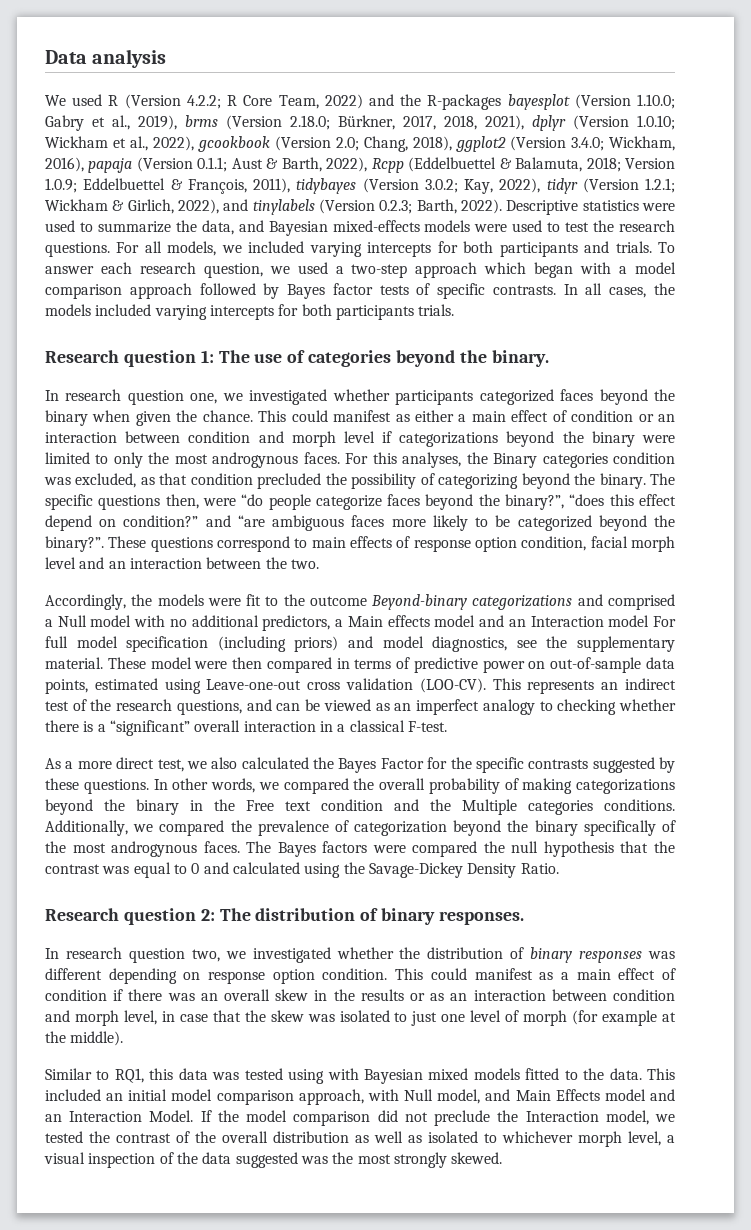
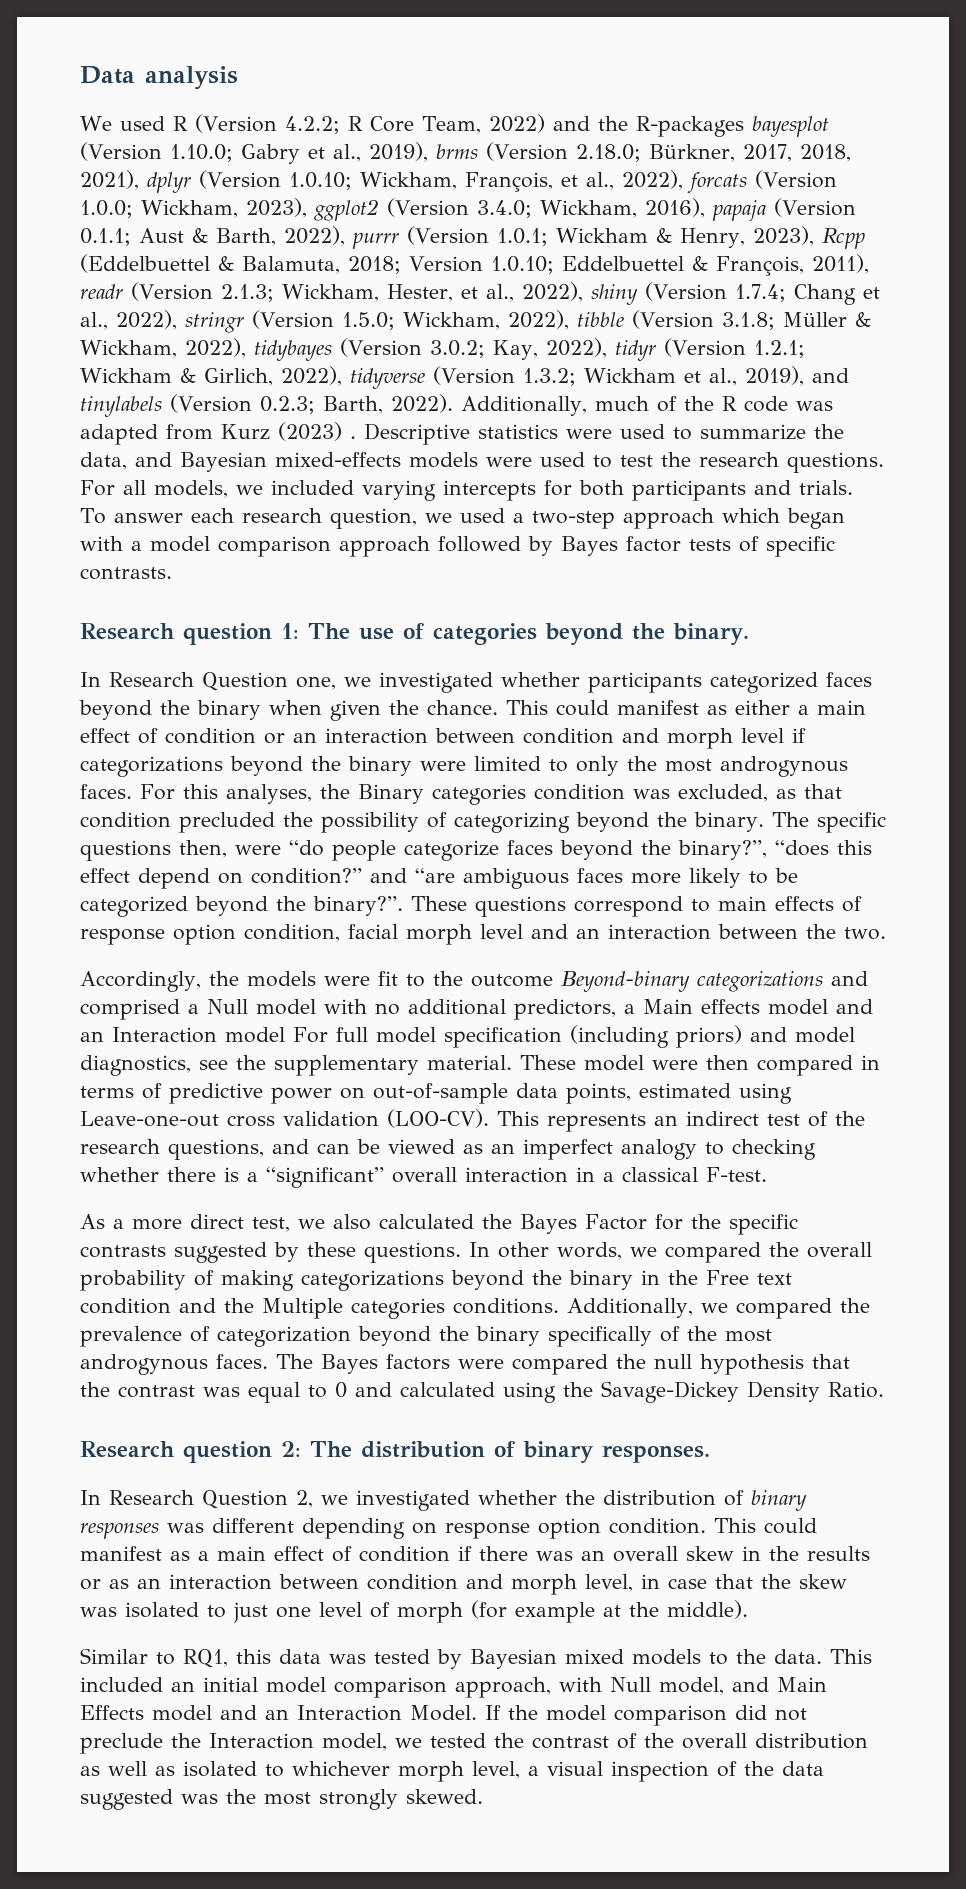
[45,136,452,152] Wickham et al., 2022), gcookbook (Version 2.0; Chang, 2018), -> [359,170,837,193] [80,198,307,218] Wickham, François, et al., 2022), forcats (Version 1.0.0; Wickham, 2023),
(368, 164) none -> [352,226,814,249] purrr (Version 1.0.1; Wickham & Henry, 2023),
[45,178,77,193] 1.0.9; -> [490,256,554,274] 1.0.10;
(290, 185) none -> [80,282,880,305] [80,310,871,333] [80,338,246,358] readr (Version 2.1.3; Wickham, Hester, et al., 2022), shiny (Version 1.7.4; Chang et al., 2022), stringr (Version 1.5.0; Wickham, 2022), tibble (Version 3.1.8; Müller & Wickham, 2022),
(219, 206) none -> [350,366,804,389] tidyverse (Version 1.3.2; Wickham et al., 2019),
(502, 206) none -> [460,396,833,416] [80,422,356,445] Additionally, much of the R code was adapted from Kurz (2023) .
[563,283,675,298] [45,304,455,320] In all cases, the models included varying intercepts for both participants trials. -> (172, 573) none
[65,389,184,405] research question -> [109,672,288,691] Research Question
[65,947,220,963] research question two, -> [109,1490,313,1509] Research Question 2,
[288,1068,359,1084] using with -> [437,1649,462,1669] by
[525,1068,560,1080] fitted -> (701, 1657) none

